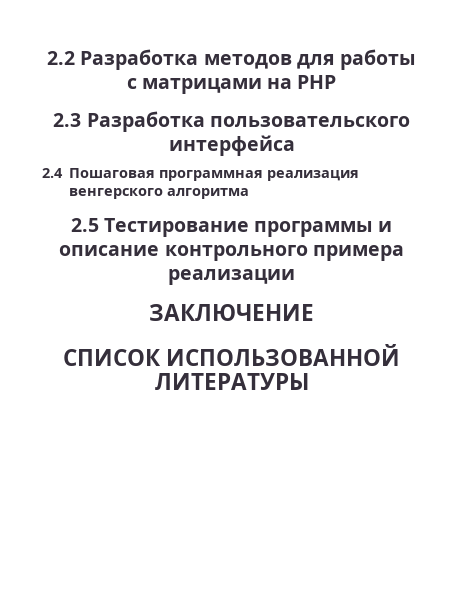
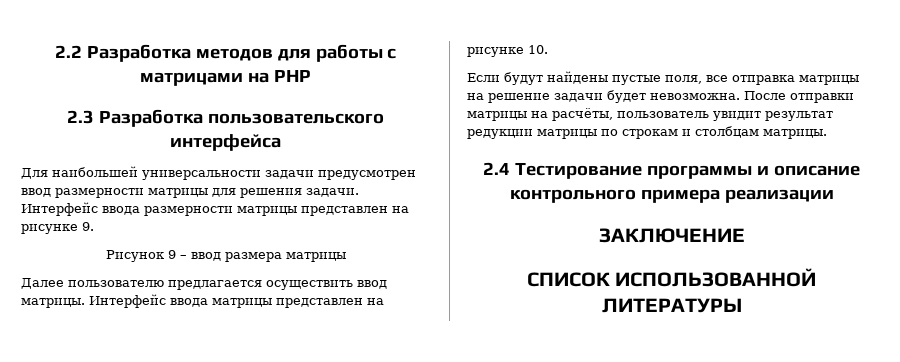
[42,168,360,181] [69,188,250,199] [70,218,99,232] 2.4 Пошаговая программная реализация венгерского алгоритма // 2.5 -> [21,166,416,180] [21,188,359,198] [21,202,409,216] [21,222,94,234] [105,250,346,262] [21,278,387,290] [21,294,384,308] [467,45,548,57] [467,71,859,85] [467,90,854,103] [467,108,833,121] [467,126,827,139] [483,162,511,175] Для наибольшей универсальности задачи предусмотрен ввод размерности матрицы для решения задачи. Интерфейс ввода размерности матрицы представлен на рисунке 9. // Рисунок 9 – ввод размера матрицы // Далее пользователю предлагается осуществить ввод матрицы. Интерфейс ввода матрицы представлен на рисунке 10. // Если будут найдены пустые поля, все отправка матрицы на решение задачи будет невозможна. После отправки матрицы на расчёты, пользователь увидит результат редукции матрицы по строкам и столбцам матрицы. // 2.4

